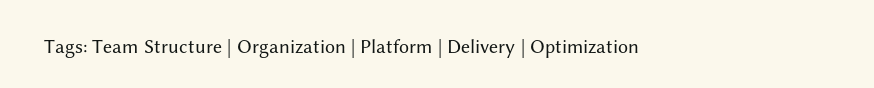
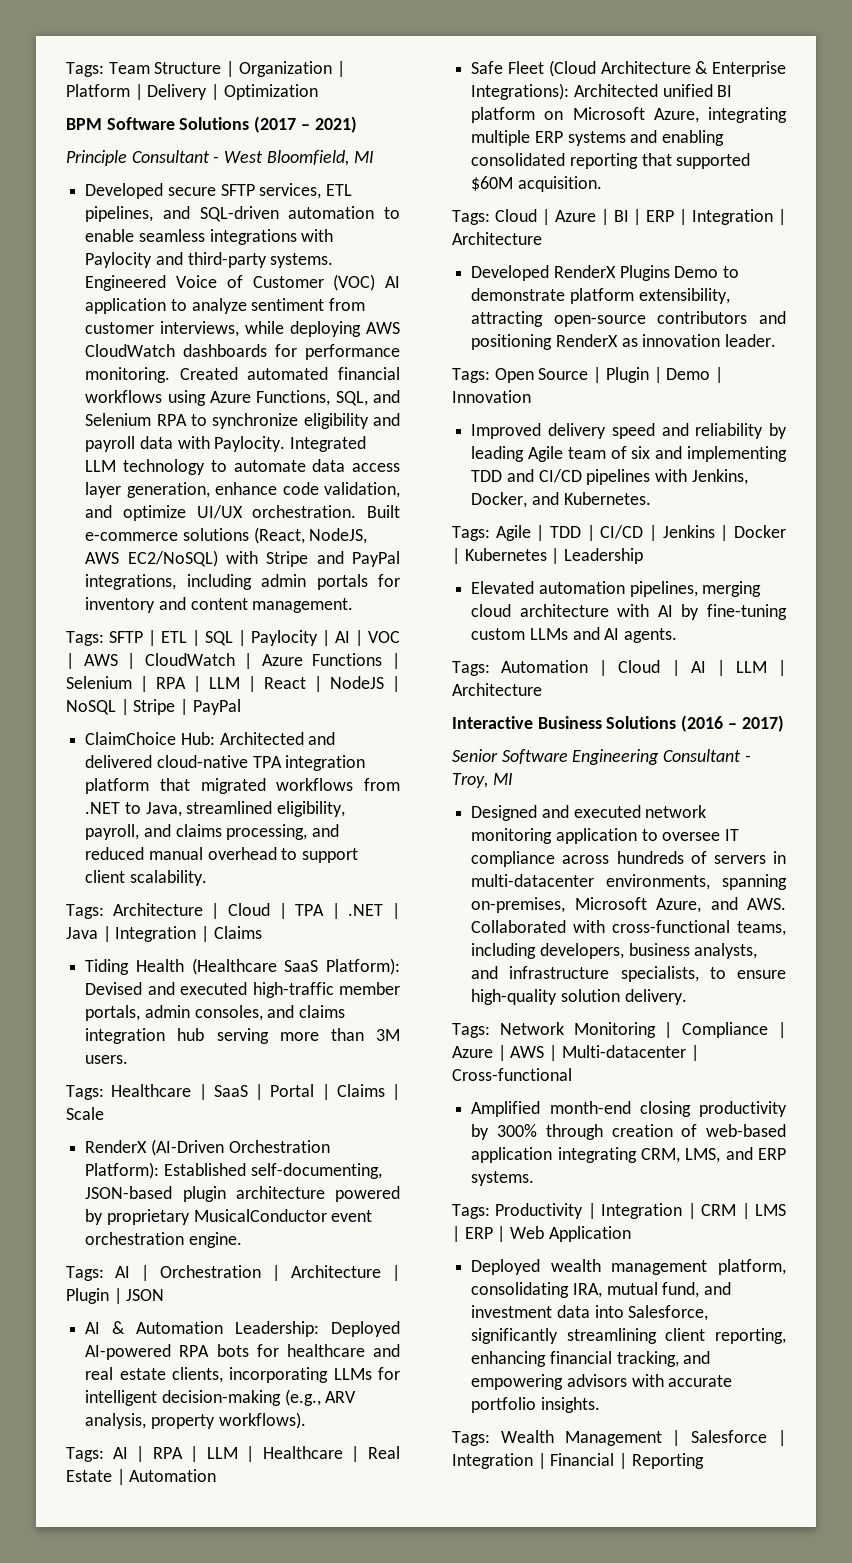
(639, 49) none -> [66,116,357,133] [66,150,374,166] [85,183,353,199] [85,206,400,222] [85,229,334,245] [85,252,334,268] [85,274,400,291] [85,298,366,314] [85,321,400,337] [85,344,400,360] [85,367,400,383] [85,390,400,406] [85,413,400,429] [85,436,367,452] [85,459,400,475] [85,482,400,498] [85,505,400,521] [85,527,368,544] [85,550,400,567] [85,574,400,590] [85,597,354,613] [66,630,400,646] [66,653,400,669] [66,676,400,692] [66,699,241,715] [85,732,336,745] [85,755,366,771] [85,778,400,794] [85,801,346,817] [85,824,340,840] [85,847,359,863] [85,870,207,886] [66,903,400,919] [66,926,262,942] [85,958,400,975] [85,982,400,998] [85,1005,346,1021] [85,1028,400,1044] [85,1055,129,1064] [66,1084,400,1100] [66,1107,104,1120] [85,1139,330,1156] [85,1162,382,1179] [85,1186,400,1202] [85,1209,373,1225] [85,1232,242,1248] [66,1265,400,1281] [66,1288,165,1304] [85,1321,400,1337] [85,1344,400,1360] [85,1367,400,1383] [85,1389,357,1406] [85,1412,306,1429] [66,1446,400,1462] [66,1469,217,1485] [471,60,786,77] [471,83,733,100] [471,107,787,123] [471,130,725,146] [471,153,751,169] [471,176,602,192] [452,209,786,225] [452,232,542,245] [471,265,740,281] [471,288,730,304] [471,311,786,327] [471,334,777,350] [452,367,724,383] [452,390,531,403] [471,423,787,439] [471,446,787,462] [471,469,748,485] [471,492,651,508] [452,525,786,541] [452,548,644,564] [471,581,762,597] [471,604,787,620] [471,627,678,643] [452,660,786,676] [452,683,542,696] [452,715,784,732] [452,749,751,765] [452,773,513,788] [471,805,707,821] [471,828,740,844] [471,851,786,867] [471,874,787,890] [471,897,786,913] [471,920,786,936] [471,943,758,959] [471,966,786,982] [471,989,687,1005] [452,1022,786,1038] [452,1045,699,1061] [452,1068,572,1081] [471,1101,787,1117] [471,1124,786,1140] [471,1147,786,1163] [471,1171,535,1186] [452,1203,787,1219] [452,1226,631,1242] [471,1259,786,1275] [471,1282,732,1298] [471,1305,709,1321] [471,1328,786,1344] [471,1351,711,1367] [471,1374,733,1390] [471,1397,600,1413] [452,1430,786,1446] [452,1453,704,1469] // BPM Software Solutions (2017 – 2021) // Principle Consultant - West Bloomfield, MI // Developed secure SFTP services, ETL pipelines, and SQL-driven automation to enable seamless integrations with Paylocity and third-party systems. Engineered Voice of Customer (VOC) AI application to analyze sentiment from customer interviews, while deploying AWS CloudWatch dashboards for performance monitoring. Created automated financial workflows using Azure Functions, SQL, and Selenium RPA to synchronize eligibility and payroll data with Paylocity. Integrated LLM technology to automate data access layer generation, enhance code validation, and optimize UI/UX orchestration. Built e-commerce solutions (React, NodeJS, AWS EC2/NoSQL) with Stripe and PayPal integrations, including admin portals for inventory and content management. // Tags: SFTP | ETL | SQL | Paylocity | AI | VOC | AWS | CloudWatch | Azure Functions | Selenium | RPA | LLM | React | NodeJS | NoSQL | Stripe | PayPal // ClaimChoice Hub: Architected and delivered cloud-native TPA integration platform that migrated workflows from .NET to Java, streamlined eligibility, payroll, and claims processing, and reduced manual overhead to support client scalability. // Tags: Architecture | Cloud | TPA | .NET | Java | Integration | Claims // Tiding Health (Healthcare SaaS Platform): Devised and executed high-traffic member portals, admin consoles, and claims integration hub serving more than 3M users. // Tags: Healthcare | SaaS | Portal | Claims | Scale // RenderX (AI-Driven Orchestration Platform): Established self-documenting, JSON-based plugin architecture powered by proprietary MusicalConductor event orchestration engine. // Tags: AI | Orchestration | Architecture | Plugin | JSON // AI & Automation Leadership: Deployed AI-powered RPA bots for healthcare and real estate clients, incorporating LLMs for intelligent decision-making (e.g., ARV analysis, property workflows). // Tags: AI | RPA | LLM | Healthcare | Real Estate | Automation // Safe Fleet (Cloud Architecture & Enterprise Integrations): Architected unified BI platform on Microsoft Azure, integrating multiple ERP systems and enabling consolidated reporting that supported $60M acquisition. // Tags: Cloud | Azure | BI | ERP | Integration | Architecture // Developed RenderX Plugins Demo to demonstrate platform extensibility, attracting open-source contributors and positioning RenderX as innovation leader. // Tags: Open Source | Plugin | Demo | Innovation // Improved delivery speed and reliability by leading Agile team of six and implementing TDD and CI/CD pipelines with Jenkins, Docker, and Kubernetes. // Tags: Agile | TDD | CI/CD | Jenkins | Docker | Kubernetes | Leadership // Elevated automation pipelines, merging cloud architecture with AI by fine-tuning custom LLMs and AI agents. // Tags: Automation | Cloud | AI | LLM | Architecture // Interactive Business Solutions (2016 – 2017) // Senior Software Engineering Consultant - Troy, MI // Designed and executed network monitoring application to oversee IT compliance across hundreds of servers in multi-datacenter environments, spanning on-premises, Microsoft Azure, and AWS. Collaborated with cross-functional teams, including developers, business analysts, and infrastructure specialists, to ensure high-quality solution delivery. // Tags: Network Monitoring | Compliance | Azure | AWS | Multi-datacenter | Cross-functional // Amplified month-end closing productivity by 300% through creation of web-based application integrating CRM, LMS, and ERP systems. // Tags: Productivity | Integration | CRM | LMS | ERP | Web Application // Deployed wealth management platform, consolidating IRA, mutual fund, and investment data into Salesforce, significantly streamlining client reporting, enhancing financial tracking, and empowering advisors with accurate portfolio insights. // Tags: Wealth Management | Salesforce | Integration | Financial | Reporting

